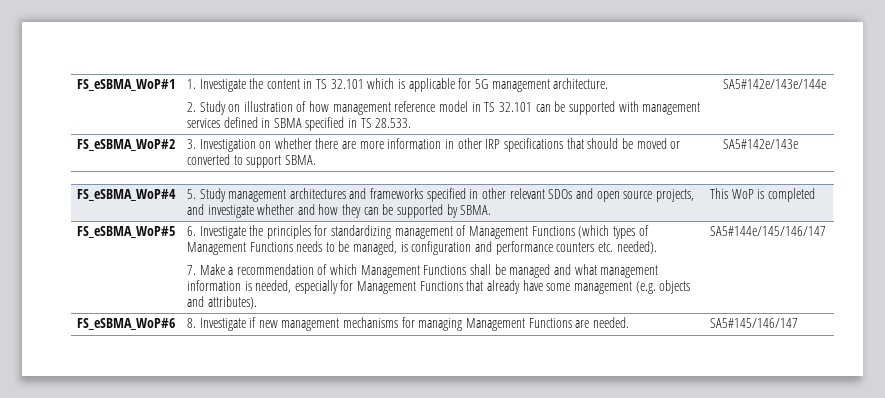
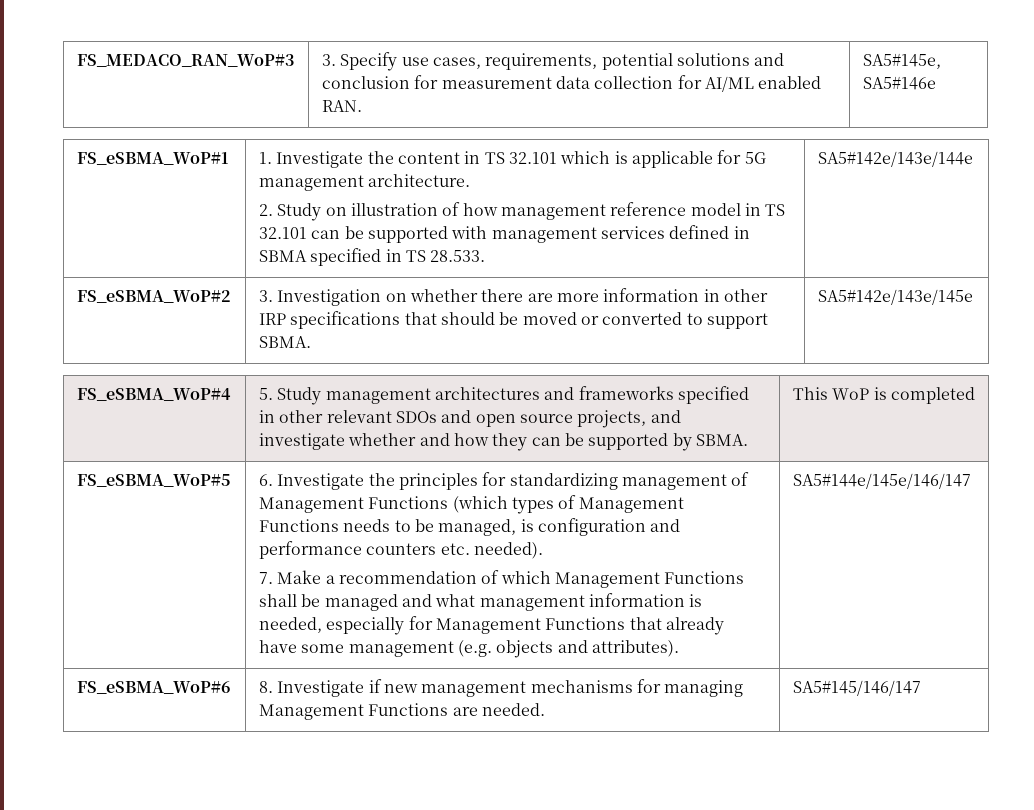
(76, 85) none -> [76,54,294,67] [321,52,785,71] [321,75,822,92] [321,100,362,112] [862,53,941,69] [862,76,936,90] FS_MEDACO_RAN_WoP#3 | 3. Specify use cases, requirements, potential solutions and conclusion for measurement data collection for AI/ML enabled RAN. | SA5#145e, SA5#146e //
[722,139,798,149] SA5#142e/143e -> [817,289,973,305] SA5#142e/143e/145e
[709,226,826,236] SA5#144e/145/146/147 -> [792,473,971,489] SA5#144e/145e/146/147

